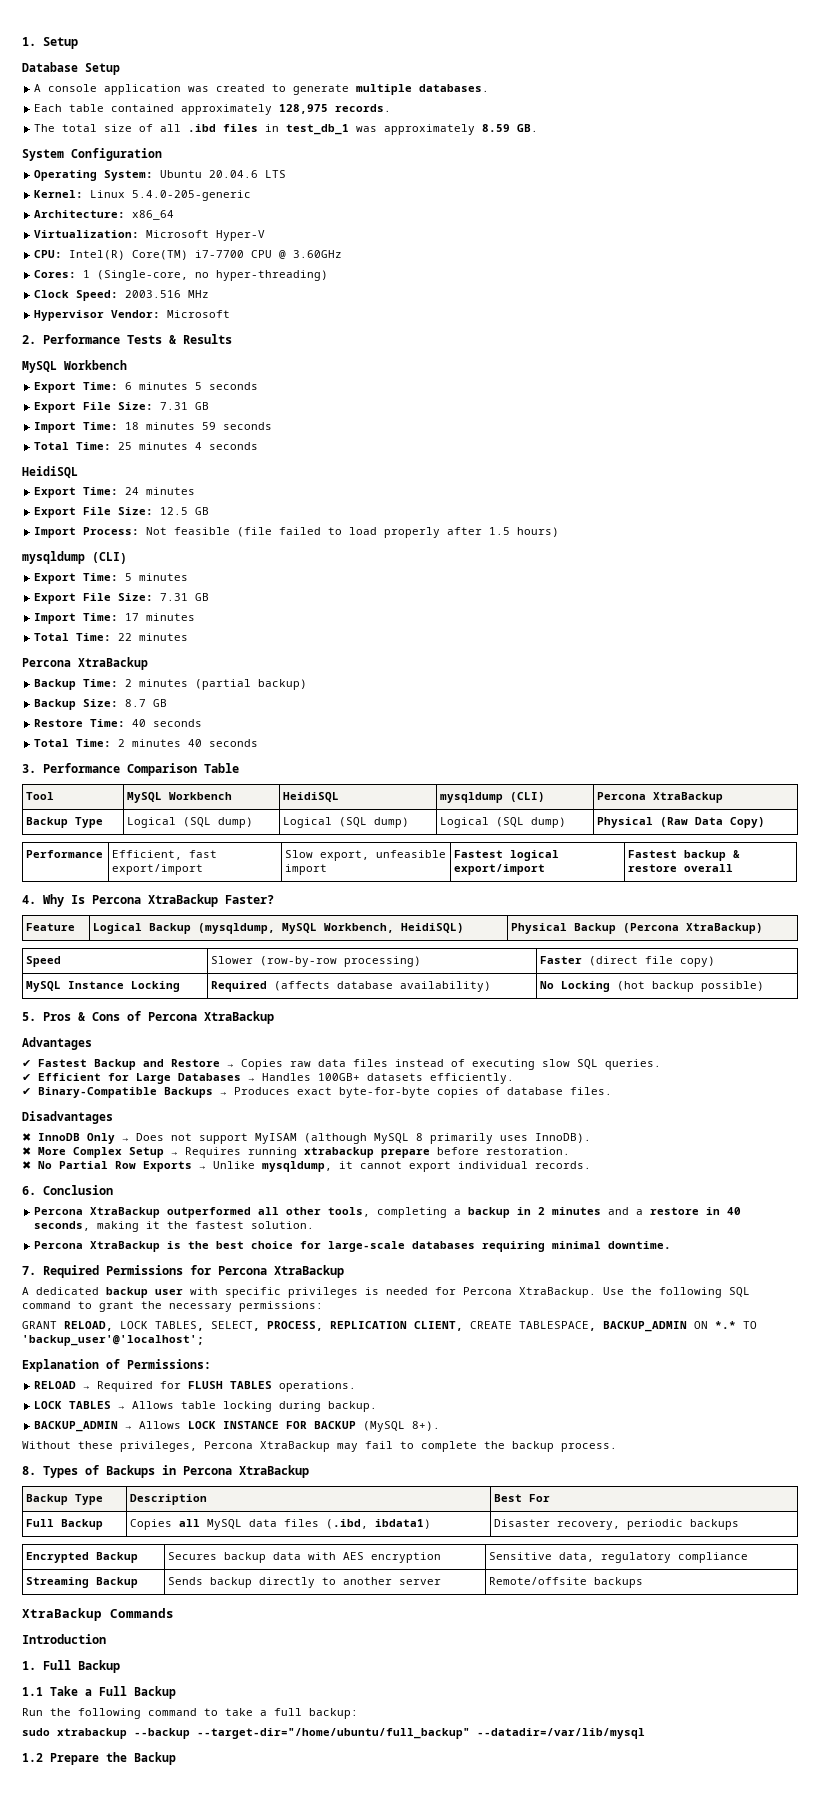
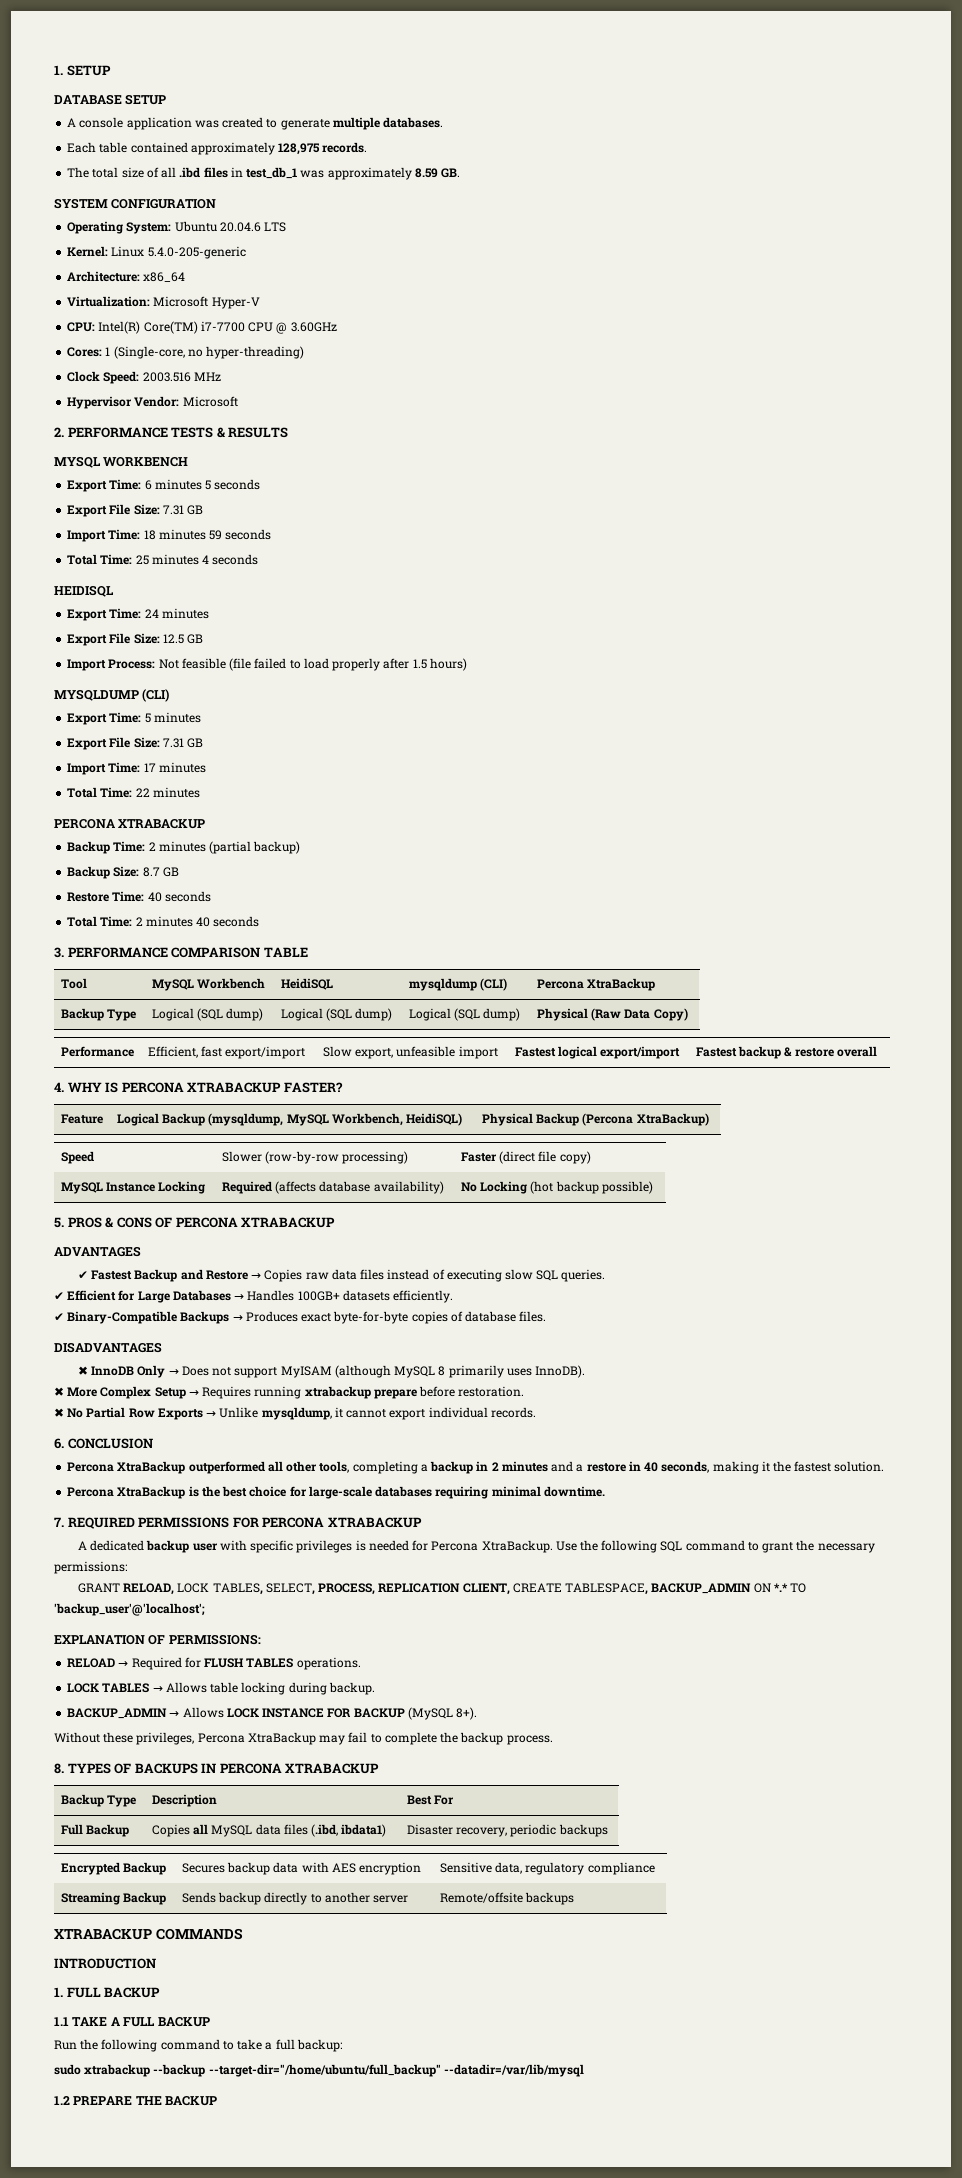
[22,37,78,49] [22,62,120,75] 1. Setup // Database Setup -> [54,65,111,76] [54,94,167,105] 1. SETUP // DATABASE SETUP
[22,148,162,161] System Configuration -> [54,198,217,209] SYSTEM CONFIGURATION
[43,334,232,344] [22,360,127,373] Performance Tests & Results // MySQL Workbench -> [67,427,289,438] [54,456,189,468] PERFORMANCE TESTS & RESULTS // MYSQL WORKBENCH
[22,466,78,478] HeidiSQL -> [54,585,114,597] HEIDISQL
[22,551,85,564] mysqldump -> [54,689,139,701] MYSQLDUMP
[22,657,148,670] Percona XtraBackup -> [54,819,206,829] PERCONA XTRABACKUP
[43,763,239,776] Performance Comparison Table -> [67,947,308,958] PERFORMANCE COMPARISON TABLE
[43,894,274,907] Why Is Percona XtraBackup Faster? -> [67,1082,343,1093] WHY IS PERCONA XTRABACKUP FASTER?
[43,1011,274,1024] [22,1037,92,1050] Pros & Cons of Percona XtraBackup // Advantages -> [67,1217,336,1228] [54,1246,141,1257] PROS & CONS OF PERCONA XTRABACKUP // ADVANTAGES
[22,1111,113,1124] Disadvantages -> [54,1342,162,1353] DISADVANTAGES
[43,1185,113,1195] Conclusion -> [67,1438,153,1449] CONCLUSION
[43,1265,344,1278] Required Permissions for Percona XtraBackup -> [67,1517,422,1529] REQUIRED PERMISSIONS FOR PERCONA XTRABACKUP
[22,1359,211,1372] Explanation of Permissions: -> [54,1634,261,1645] EXPLANATION OF PERMISSIONS:
[43,1465,309,1478] Types of Backups in Percona XtraBackup -> [67,1763,380,1774] TYPES OF BACKUPS IN PERCONA XTRABACKUP
[22,1608,174,1621] [22,1634,106,1644] [22,1660,120,1673] XtraBackup Commands // Introduction // 1. Full Backup -> [54,1928,243,1940] [54,1958,156,1969] [54,1987,161,1998] XTRABACKUP COMMANDS // INTRODUCTION // 1. FULL BACKUP
[50,1686,176,1699] Take a Full Backup -> [72,2017,210,2027] TAKE A FULL BACKUP
[50,1752,176,1765] Prepare the Backup -> [73,2096,218,2106] PREPARE THE BACKUP

